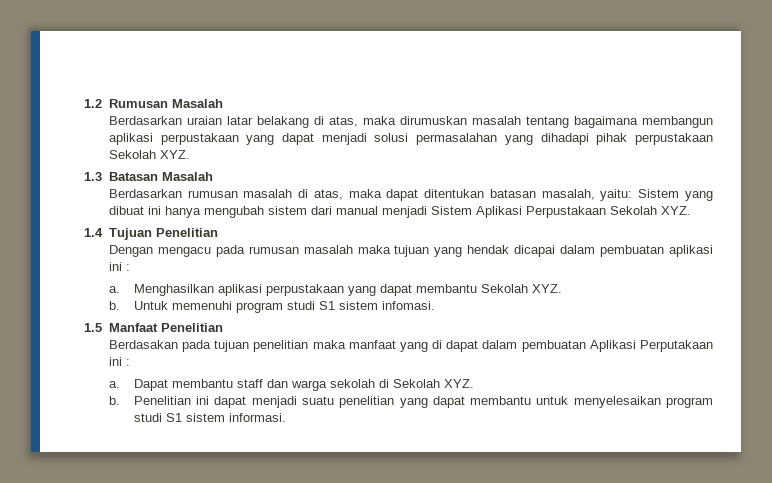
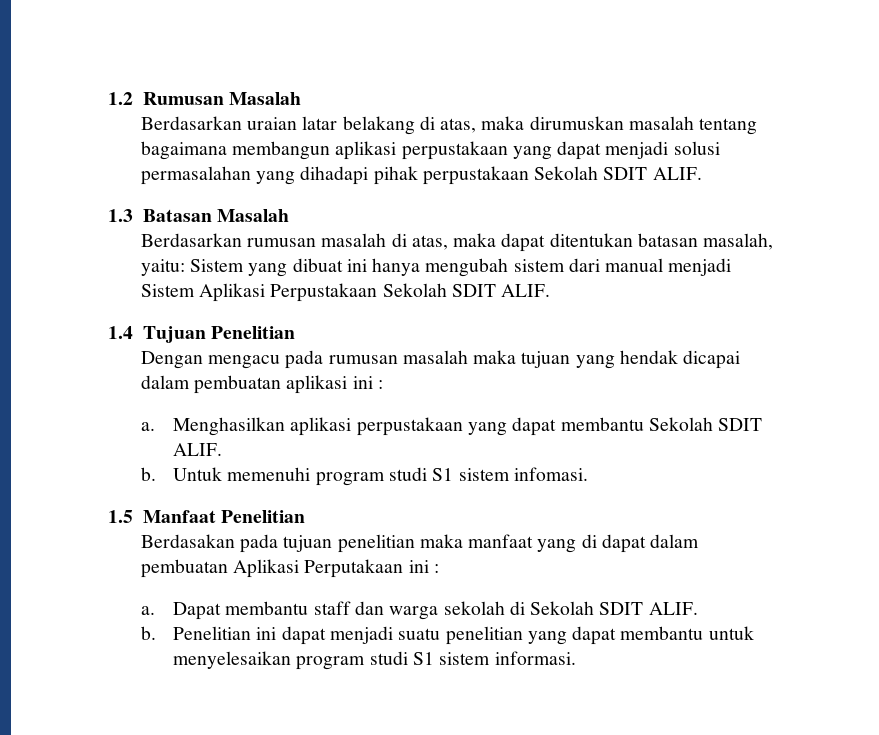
[159,150,190,159] XYZ. -> [603,167,702,180] SDIT ALIF.
[660,206,691,215] XYZ. -> [451,284,551,297] SDIT ALIF.
[531,284,562,293] XYZ. -> [718,418,763,431] [173,443,223,456] SDIT ALIF.
[443,379,474,388] XYZ. -> [599,602,698,615] SDIT ALIF.

